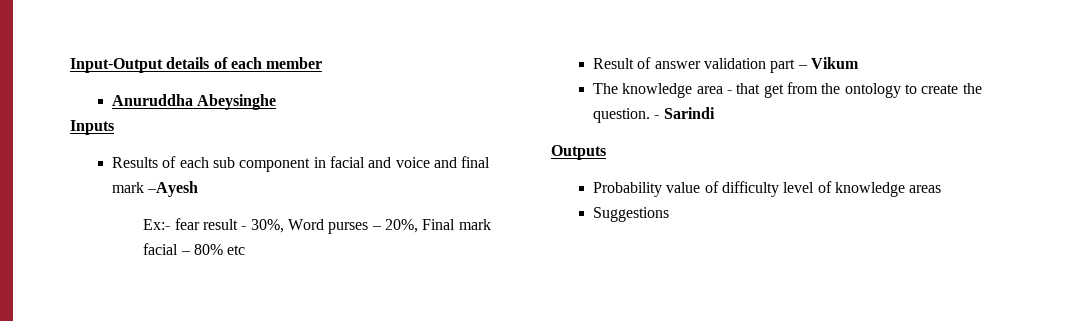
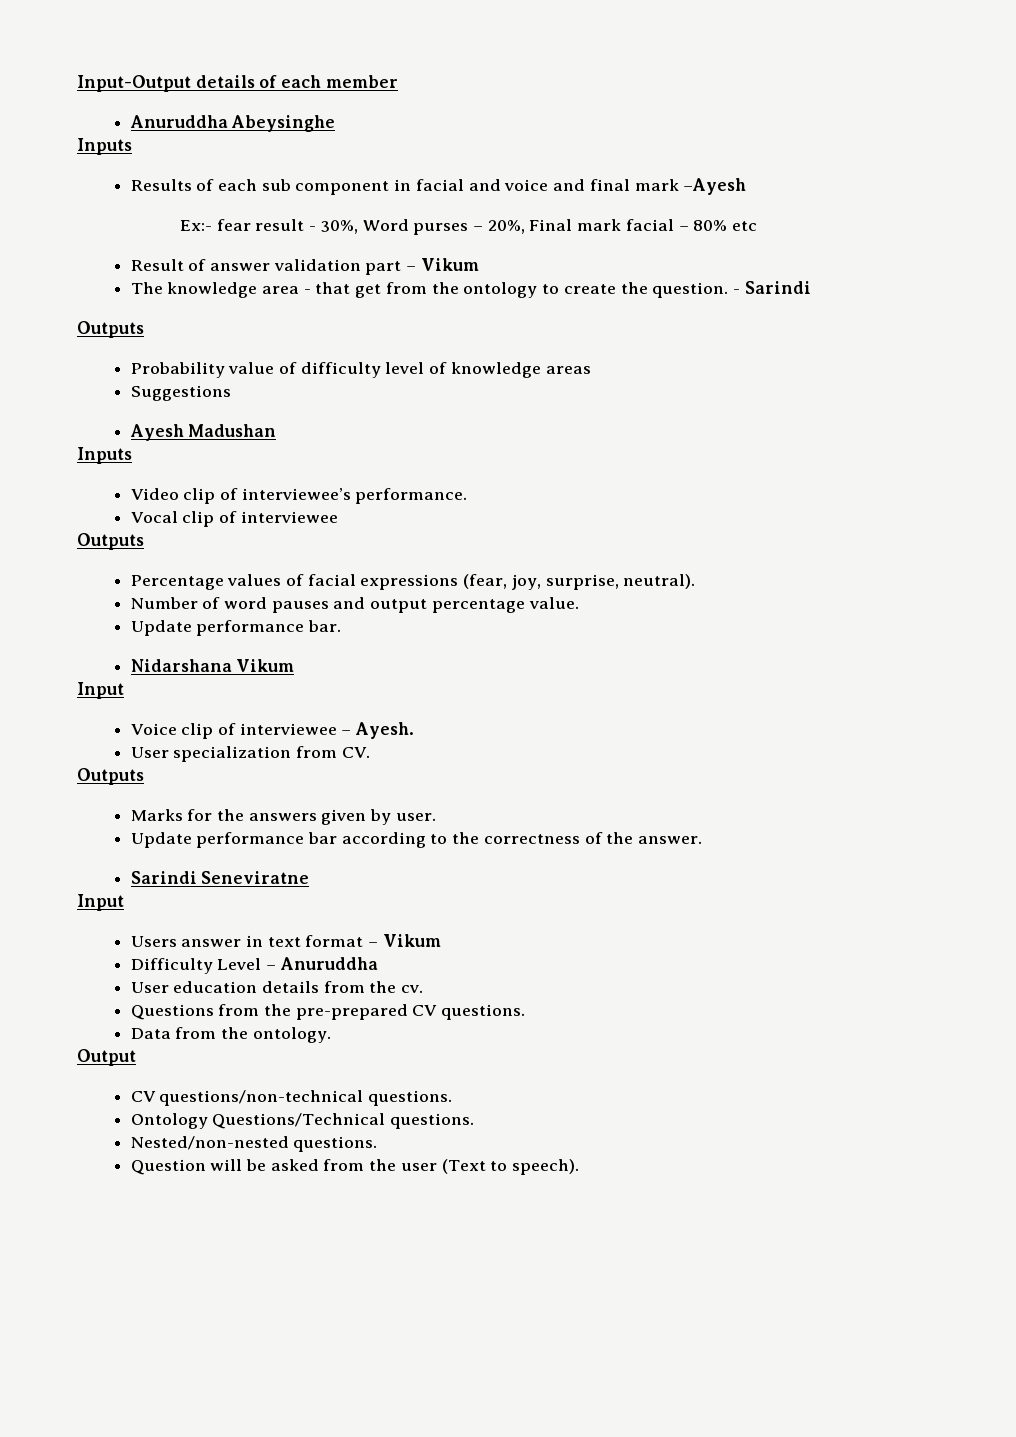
(670, 214) none -> [129,424,277,441] [77,447,132,464] [130,488,468,504] [130,511,338,527] [77,533,144,550] [130,574,696,590] [130,597,579,613] [130,620,342,636] [130,659,295,672] [77,682,124,699] [130,722,415,739] [130,746,370,762] [77,768,144,785] [130,809,436,825] [130,832,703,848] [130,871,310,884] [77,894,124,911] [130,934,441,947] [130,957,378,974] [130,981,424,993] [130,1004,526,1020] [130,1027,331,1043] [77,1049,136,1066] [130,1090,453,1106] [130,1113,475,1129] [130,1136,378,1152] [130,1159,580,1175] // Ayesh Madushan // Inputs // Video clip of interviewee’s performance. // Vocal clip of interviewee // Outputs // Percentage values of facial expressions (fear, joy, surprise, neutral). // Number of word pauses and output percentage value. // Update performance bar. // Nidarshana Vikum // Input // Voice clip of interviewee – Ayesh. // User specialization from CV. // Outputs // Marks for the answers given by user. // Update performance bar according to the correctness of the answer. // Sarindi Seneviratne // Input // Users answer in text format – Vikum // Difficulty Level – Anuruddha // User education details from the cv. // Questions from the pre-prepared CV questions. // Data from the ontology. // Output // CV questions/non-technical questions. // Ontology Questions/Technical questions. // Nested/non-nested questions. // Question will be asked from the user (Text to speech).

